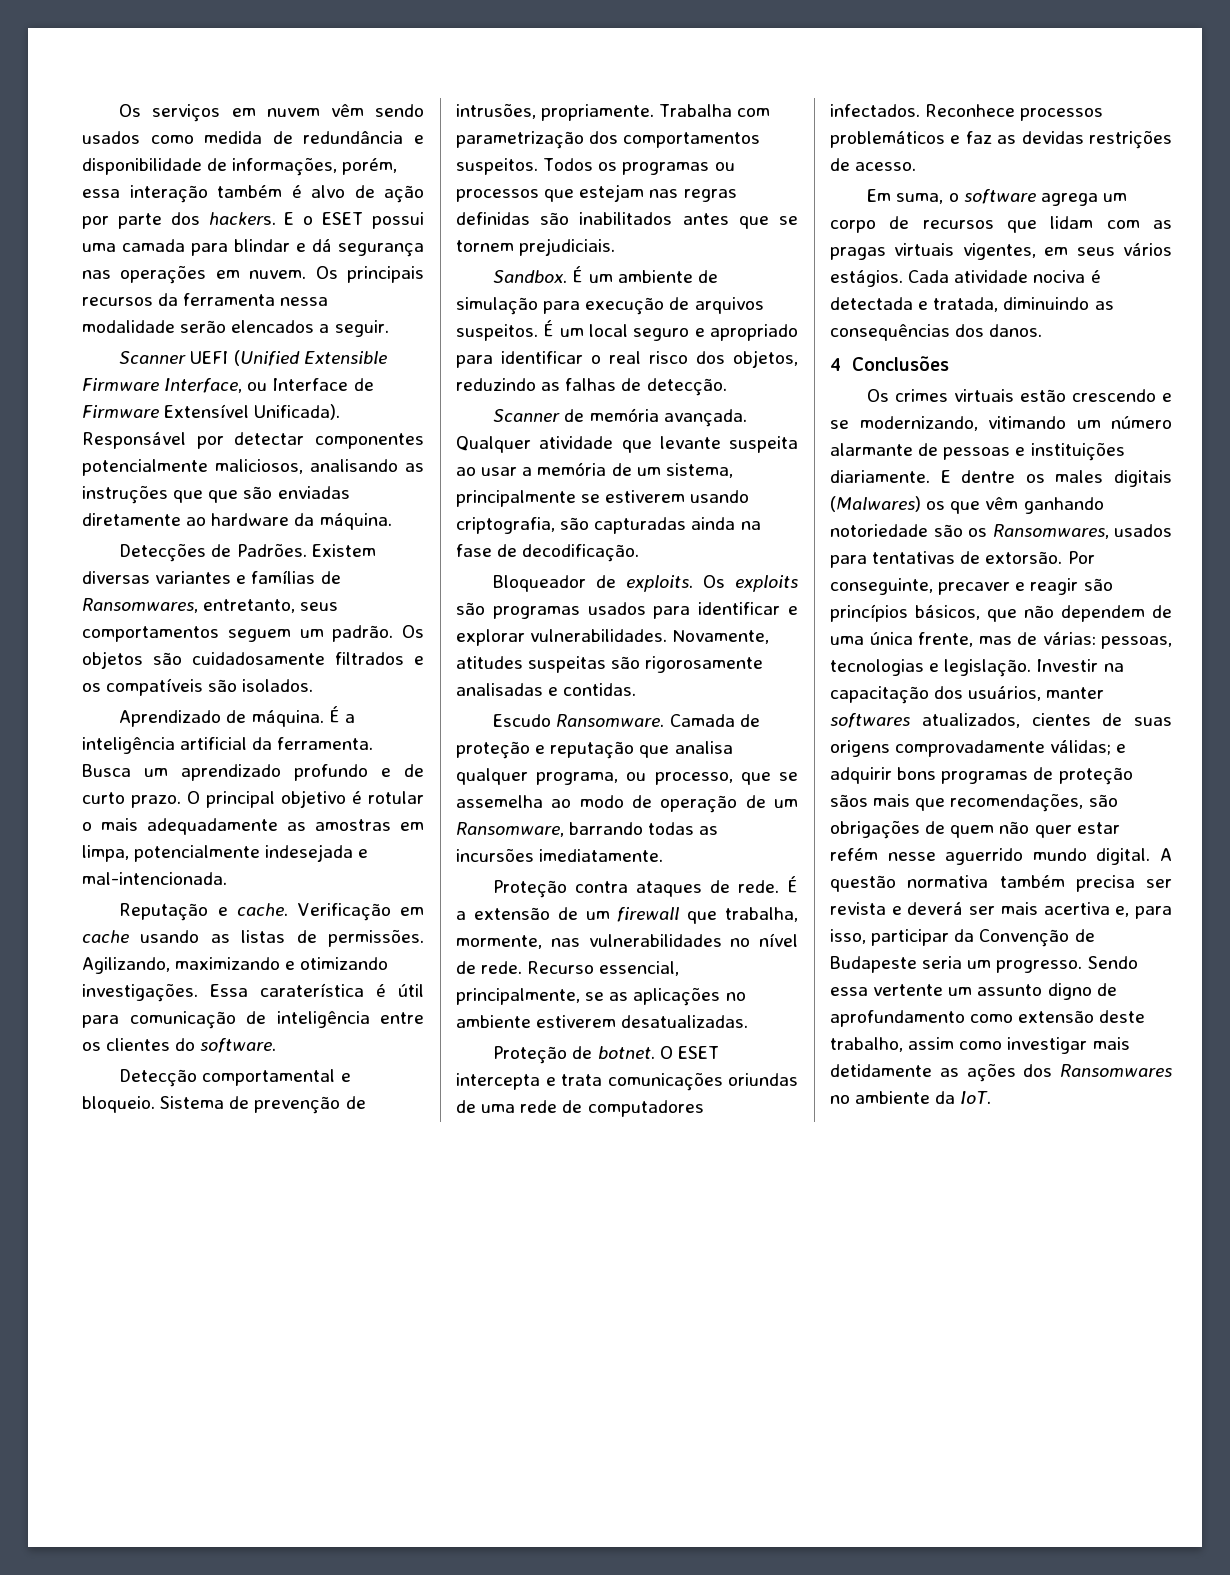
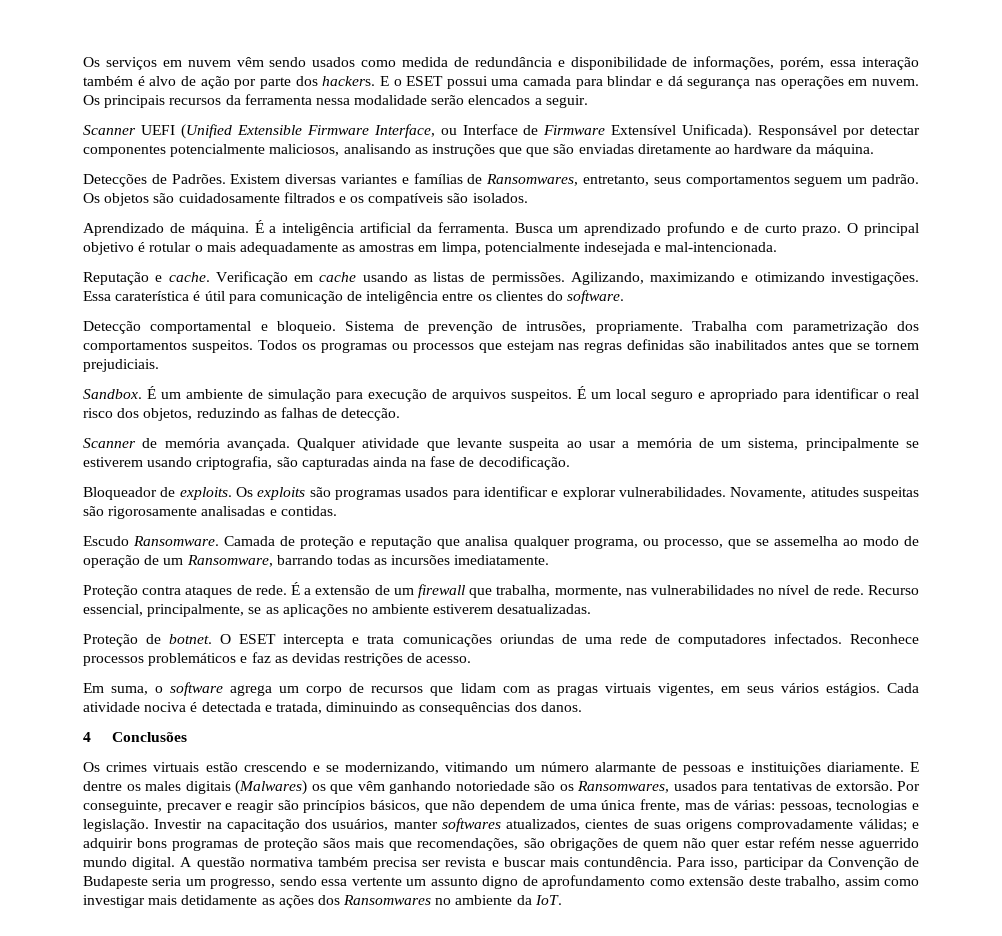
[907,902,1172,919] deverá ser mais acertiva e, para -> [503,857,706,867] buscar mais contundência. Para
[996,956,1138,973] progresso. Sendo -> [210,876,317,889] progresso, sendo

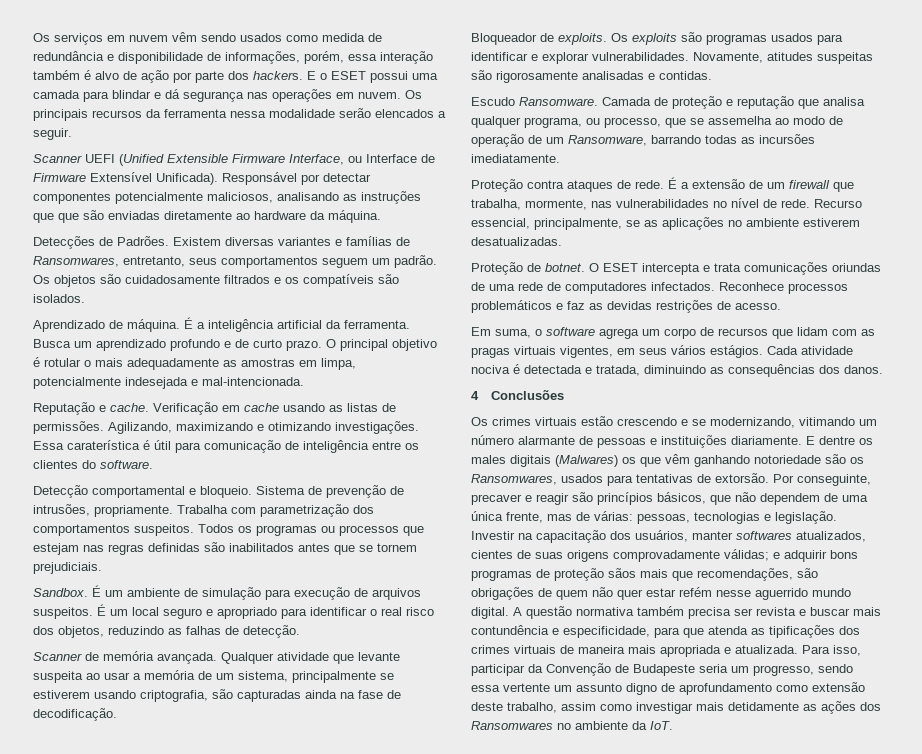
[584,857,673,867] contundência. -> [471,625,860,638] [471,645,798,657] contundência e especificidade, para que atenda as tipificações dos crimes virtuais de maneira mais apropriada e atualizada.

